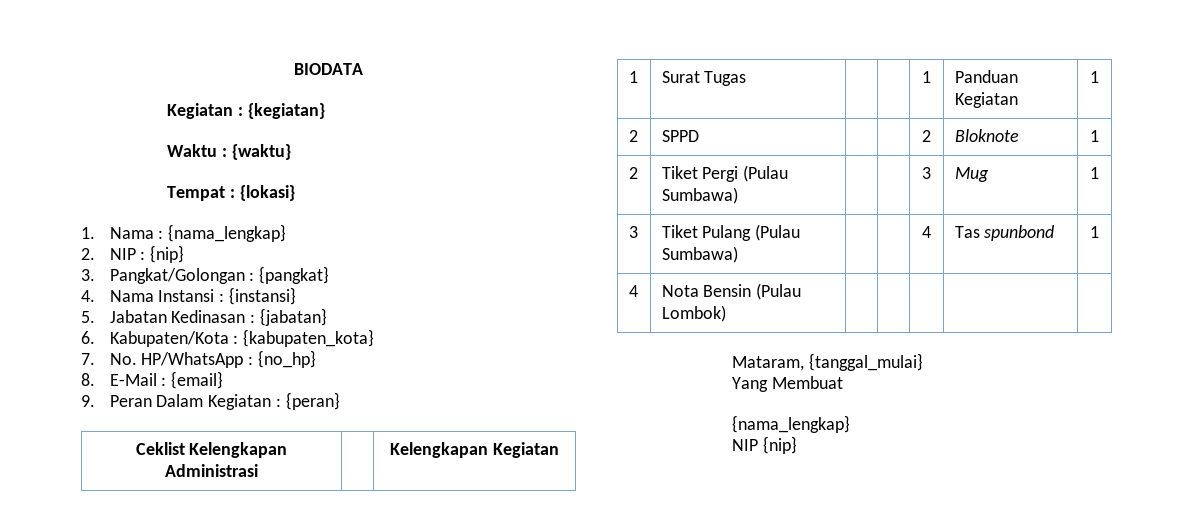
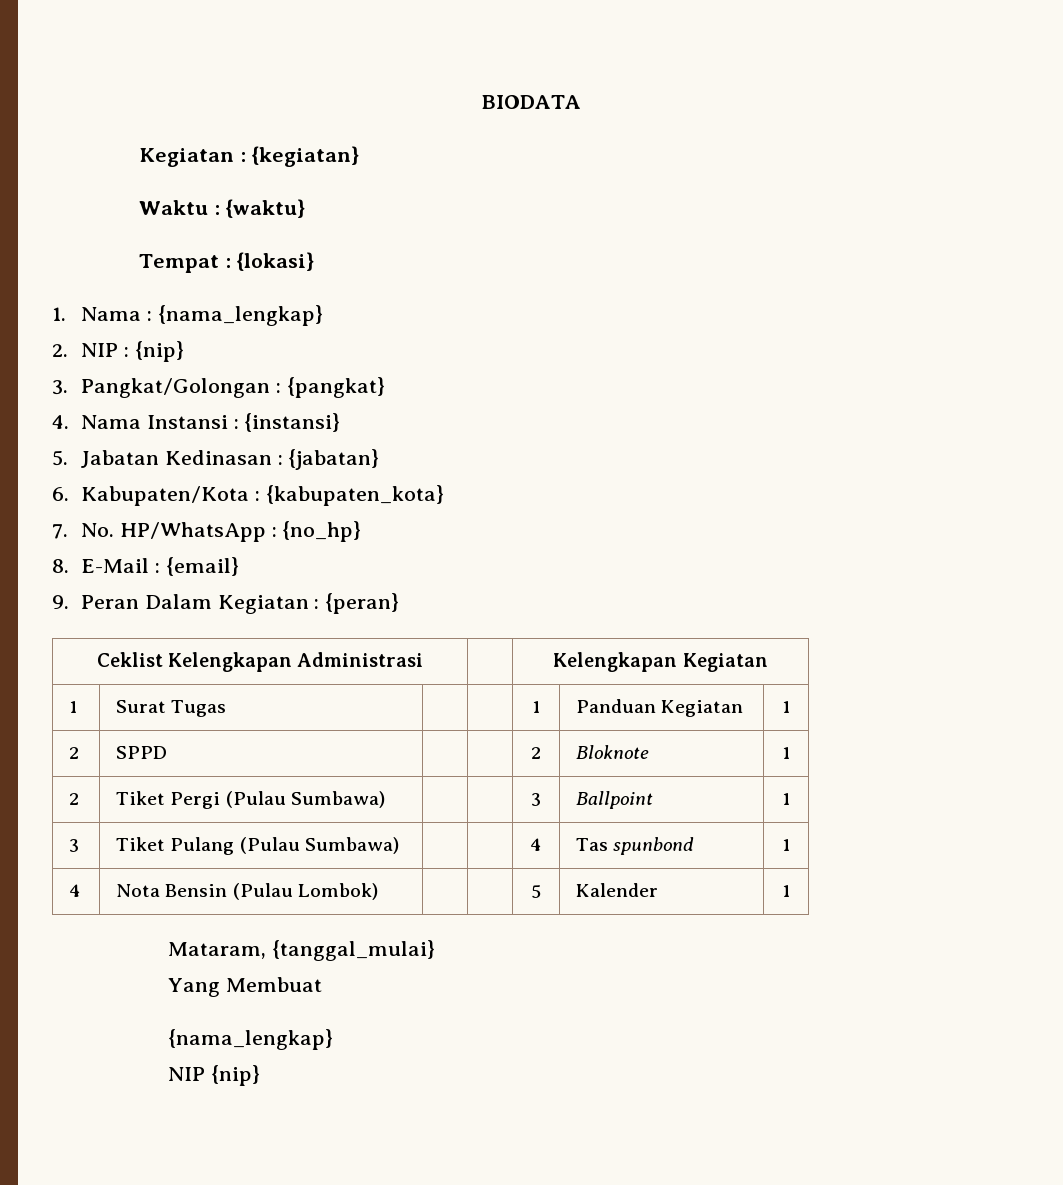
[954,167,989,182] Mug -> [576,791,654,809] Ballpoint
(726, 313) | | -> [531,885,541,898] [576,883,659,897] [782,885,790,897] 5 | Kalender | 1

